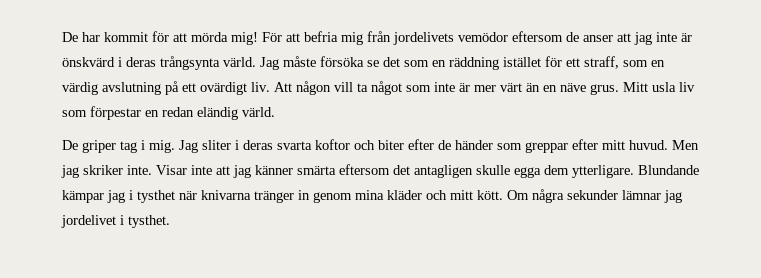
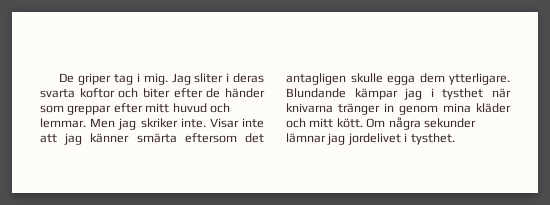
[62,31,692,45] [62,56,665,70] [62,81,695,95] [62,106,275,120] [62,140,78,150] De har kommit för att mörda mig! För att befria mig från jordelivets vemödor eftersom de anser att jag inte är önskvärd i deras trångsynta värld. Jag måste försöka se det som en räddning istället för ett straff, som en värdig avslutning på ett ovärdigt liv. Att någon vill ta något som inte är mer värt än en näve grus. Mitt usla liv som förpestar en redan eländig värld. // De -> [59,73,75,83] De
[629,140,668,150] huvud. -> [172,103,230,113] [40,118,86,128] huvud och lemmar.

